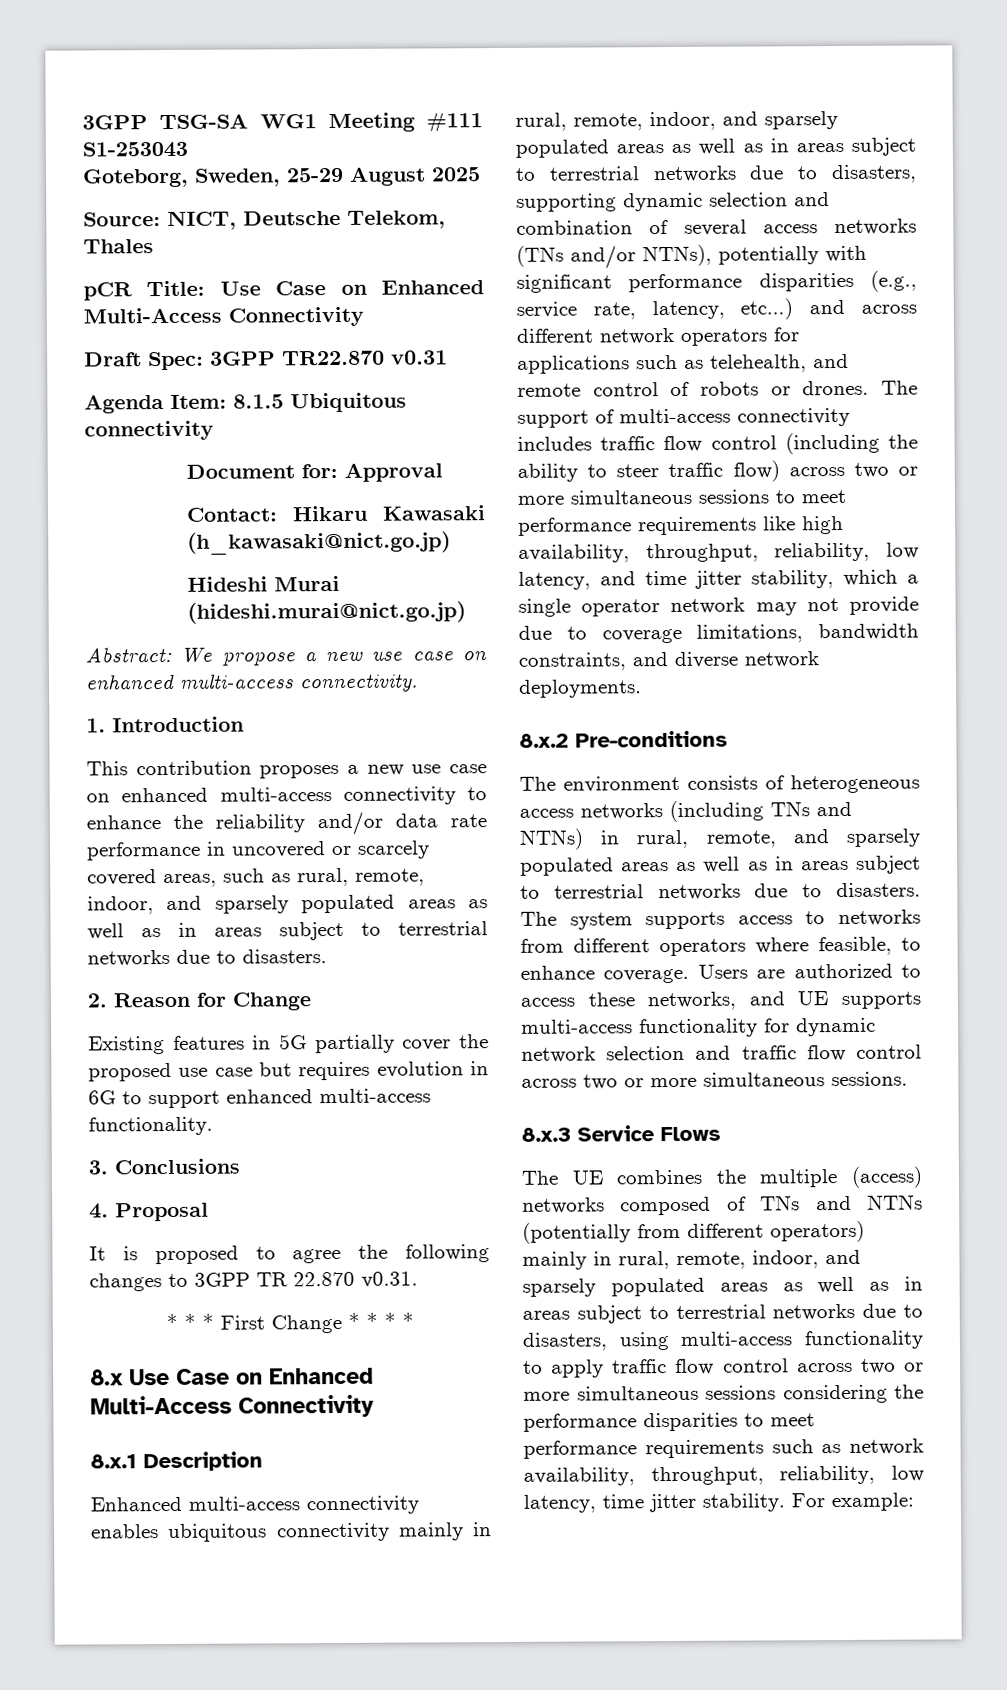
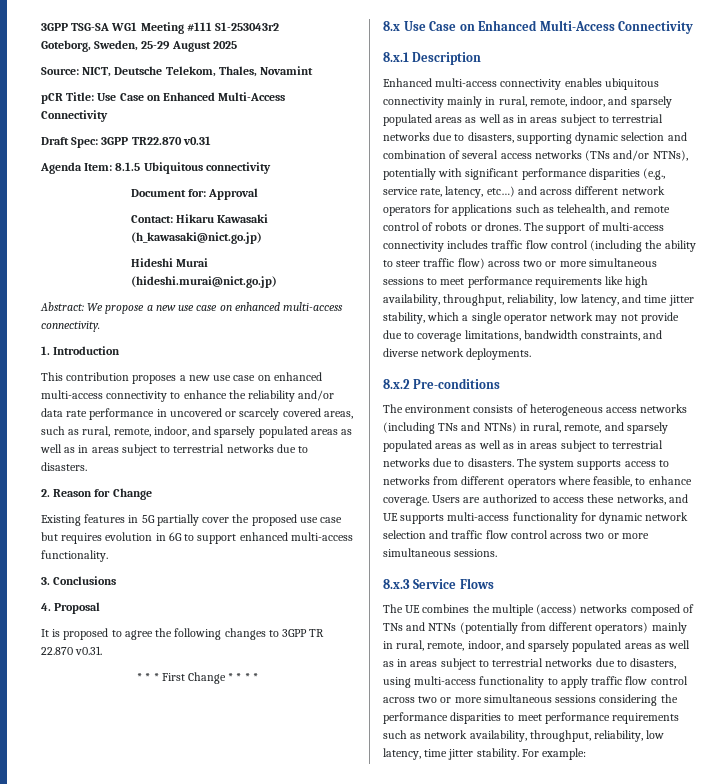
[82,141,188,158] S1-253043 -> [215,22,280,31] S1-253043r2
[83,239,154,254] Thales -> [218,66,314,77] Thales, Novamint

